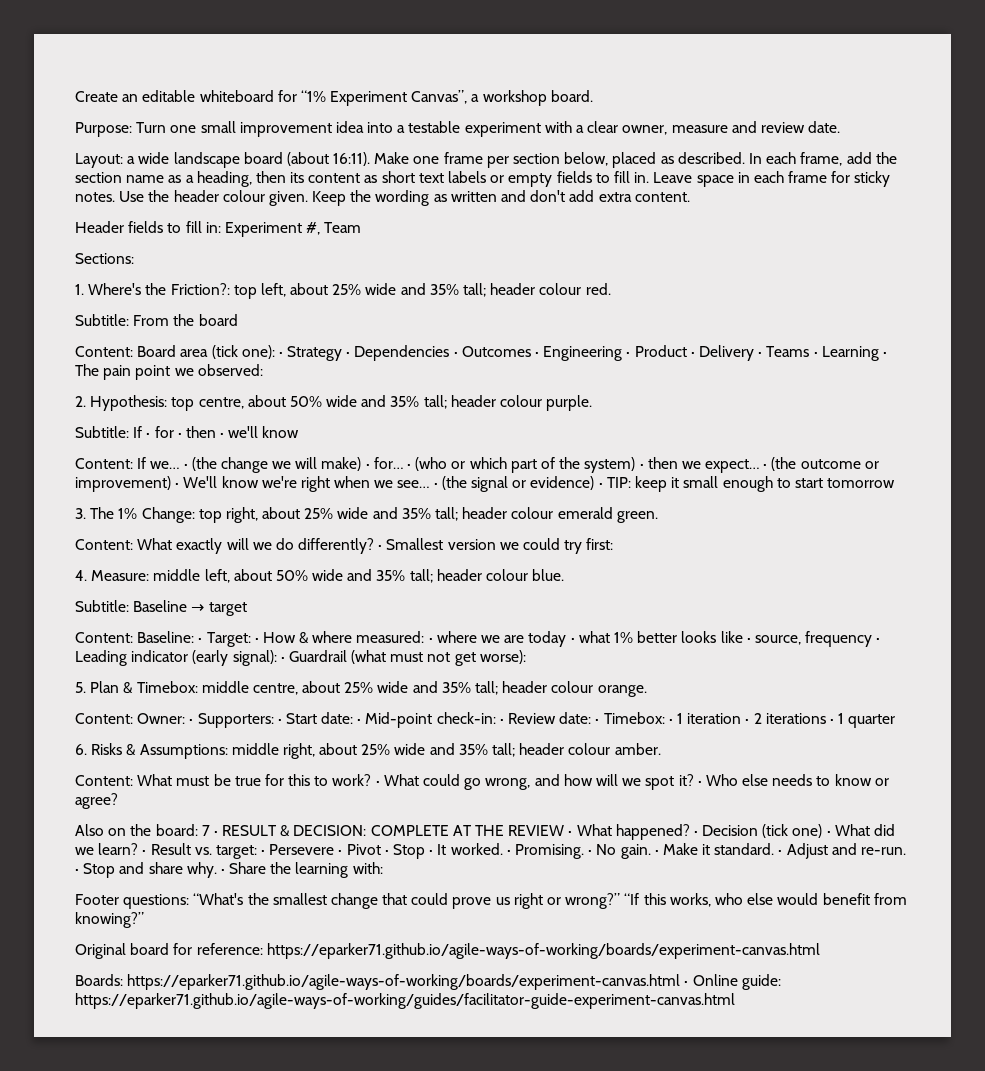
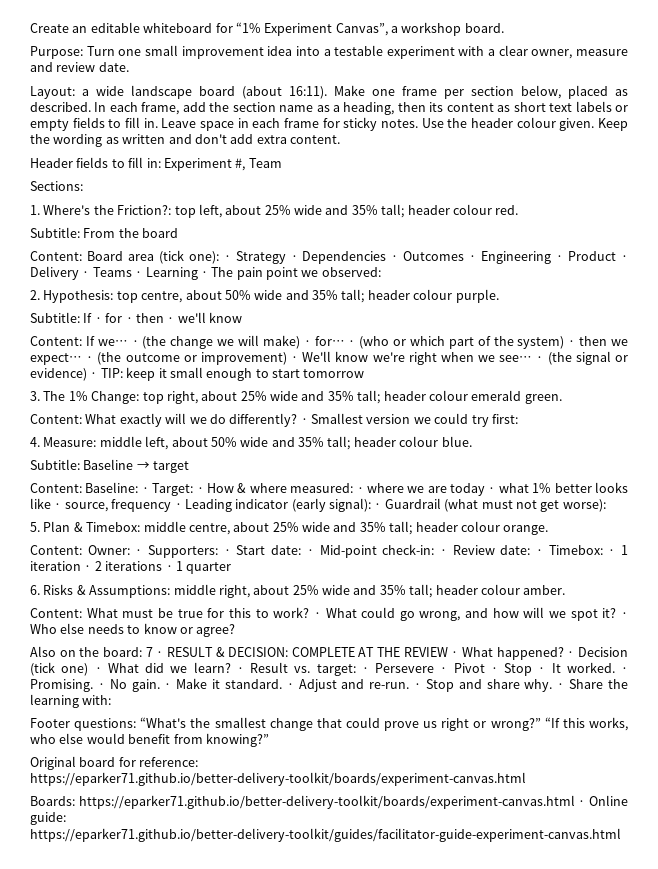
[266,943,820,959] https://eparker71.github.io/agile-ways-of-working/boards/experiment-canvas.html -> [30,772,526,786] https://eparker71.github.io/better-delivery-toolkit/boards/experiment-canvas.html
[127,974,681,990] https://eparker71.github.io/agile-ways-of-working/boards/experiment-canvas.html -> [78,795,575,809] https://eparker71.github.io/better-delivery-toolkit/boards/experiment-canvas.html
[75,993,735,1009] https://eparker71.github.io/agile-ways-of-working/guides/facilitator-guide-experiment-canvas.html -> [30,828,621,842] https://eparker71.github.io/better-delivery-toolkit/guides/facilitator-guide-experiment-canvas.html

